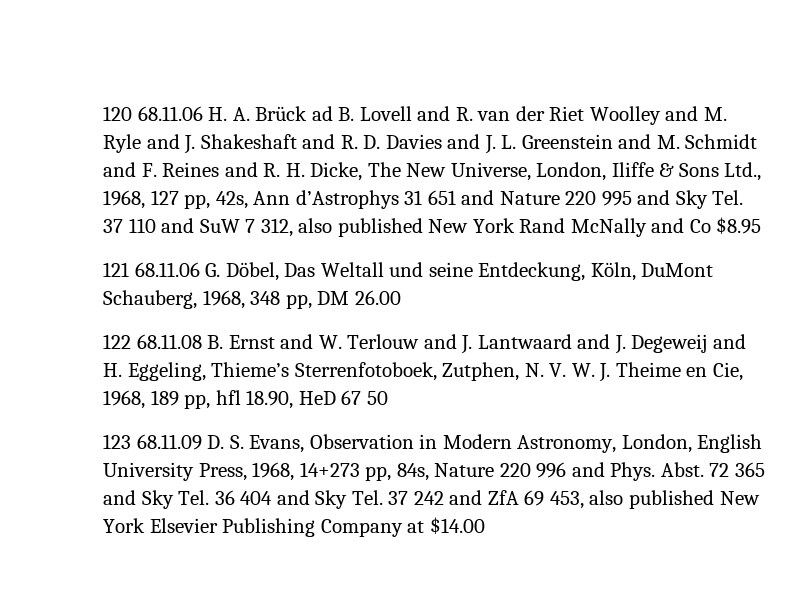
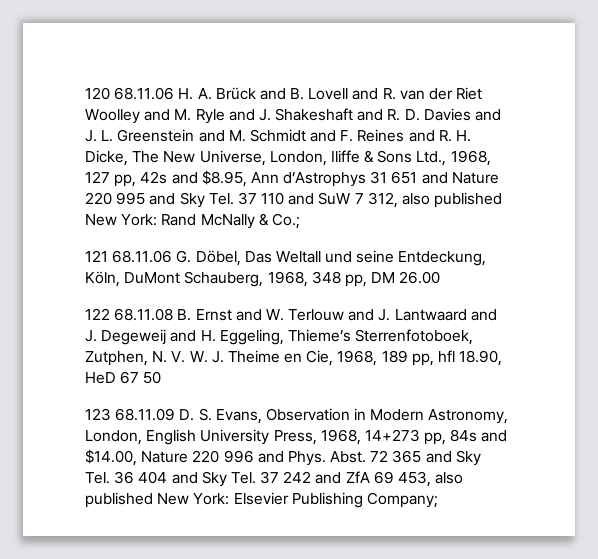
[311,106,333,121] ad -> [259,88,286,100] and
[215,191,248,209] 42s, -> [140,170,247,187] 42s and $8.95,
[472,218,515,233] York -> [121,214,158,226] York:
[651,217,762,234] and Co $8.95 -> [258,213,300,229] & Co.;
[396,463,429,481] 84s, -> [450,429,508,442] [85,449,137,466] 84s and $14.00,
[103,518,145,533] York -> [193,493,230,505] York:
[320,517,485,537] Company at $14.00 -> [366,492,438,508] Company;

